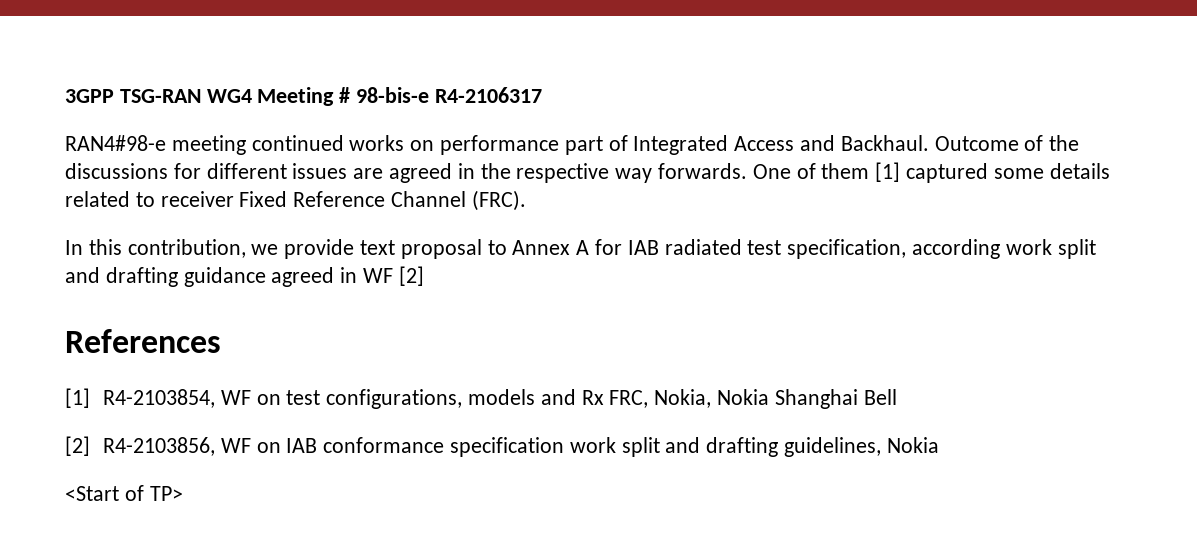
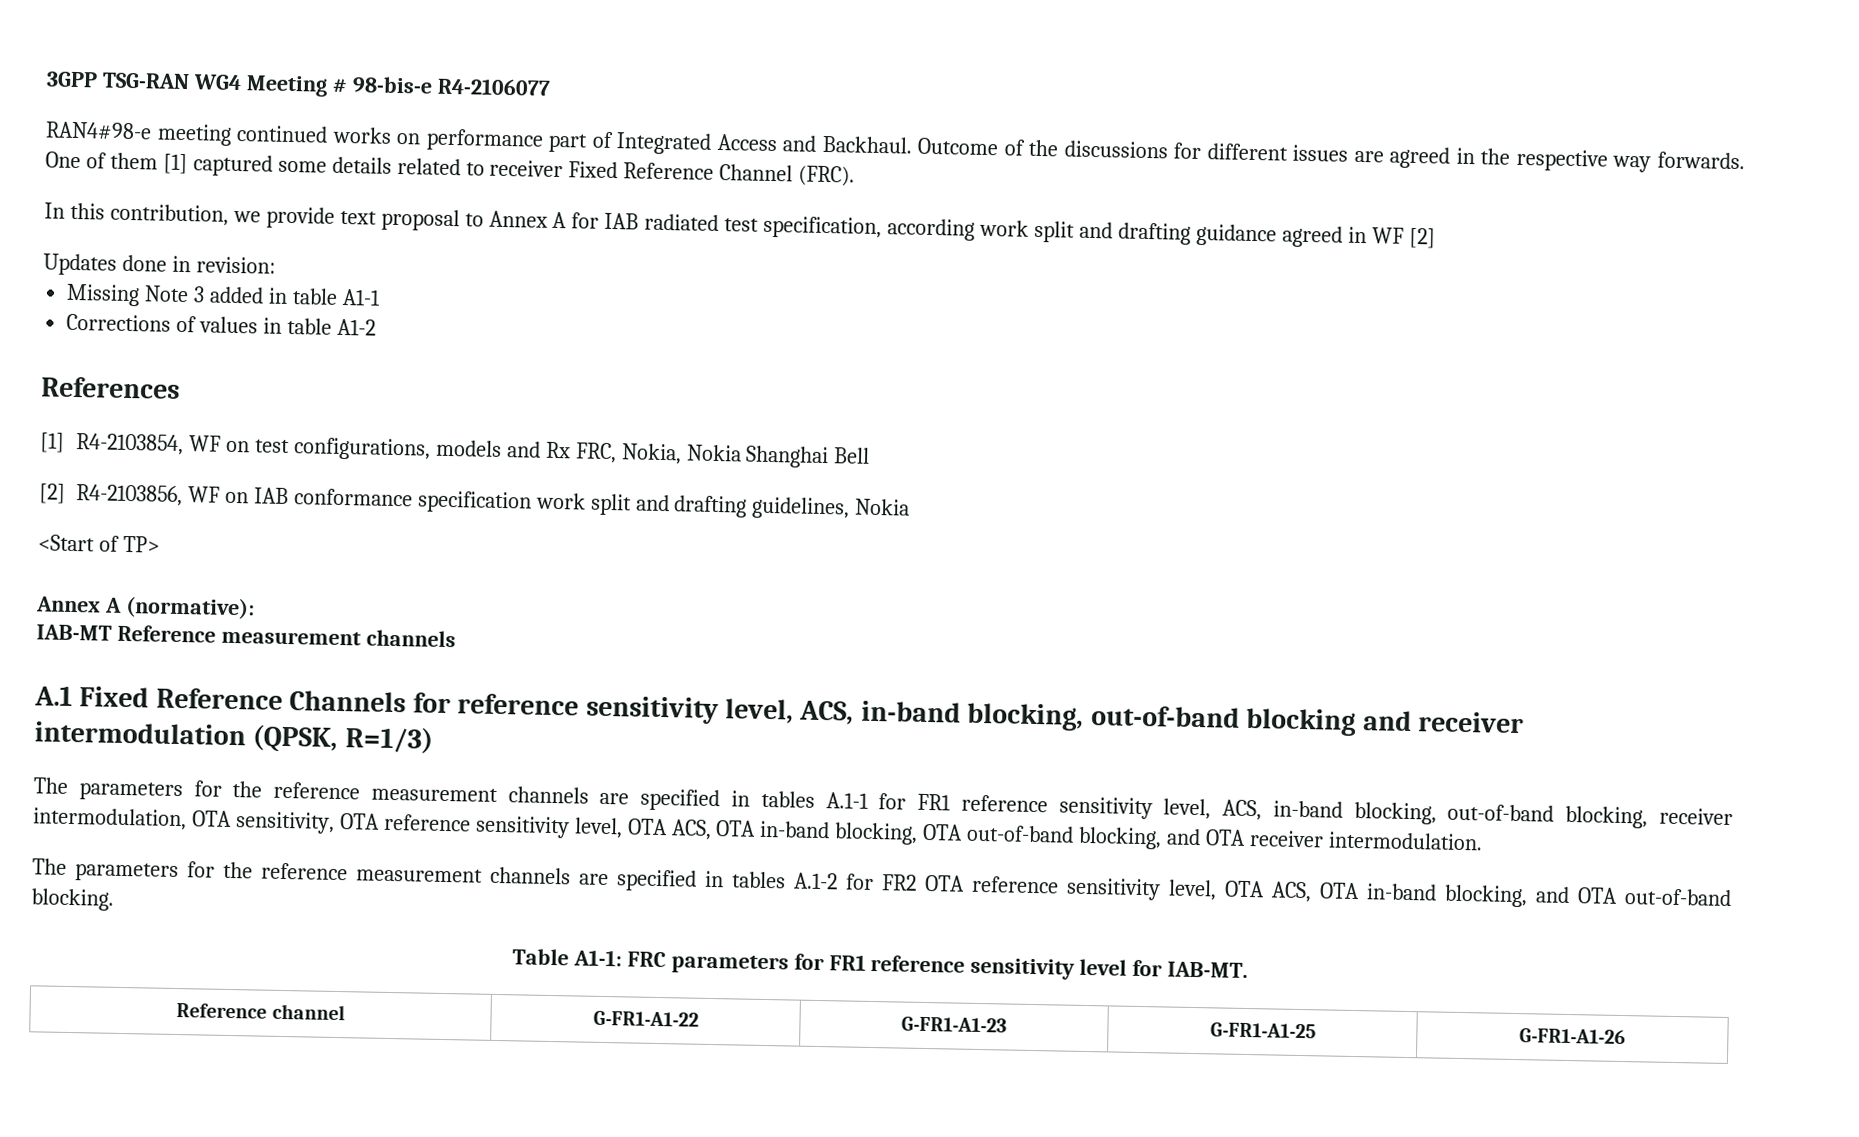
[434,87,542,103] R4-2106317 -> [436,77,551,96] R4-2106077
(424, 276) none -> [43,253,276,276] [66,283,381,307] [66,313,376,336] // Updates done in revision: // Missing Note 3 added in table A1-1 // Corrections of values in table A1-2
(183, 493) none -> [36,595,255,620] [36,624,456,648] [34,685,1524,736] [34,721,433,754] [33,777,1733,829] [33,807,1483,851] [32,858,1732,908] [31,888,114,911] [511,948,1249,980] [176,1003,345,1021] [592,1010,699,1027] [901,1016,1007,1033] [1209,1022,1316,1039] [1519,1028,1626,1045] // Annex A (normative): // IAB-MT Reference measurement channels // A.1 Fixed Reference Channels for reference sensitivity level, ACS, in-band blocking, out-of-band blocking and receiver intermodulation (QPSK, R=1/3) // The parameters for the reference measurement channels are specified in tables A.1-1 for FR1 reference sensitivity level, ACS, in-band blocking, out-of-band blocking, receiver intermodulation, OTA sensitivity, OTA reference sensitivity level, OTA ACS, OTA in-band blocking, OTA out-of-band blocking, and OTA receiver intermodulation. // The parameters for the reference measurement channels are specified in tables A.1-2 for FR2 OTA reference sensitivity level, OTA ACS, OTA in-band blocking, and OTA out-of-band blocking. // Table A1-1: FRC parameters for FR1 reference sensitivity level for IAB-MT. // Reference channel | G-FR1-A1-22 | G-FR1-A1-23 | G-FR1-A1-25 | G-FR1-A1-26

